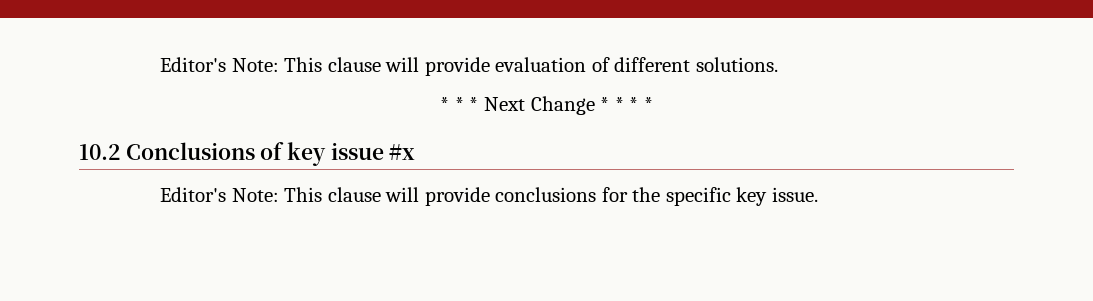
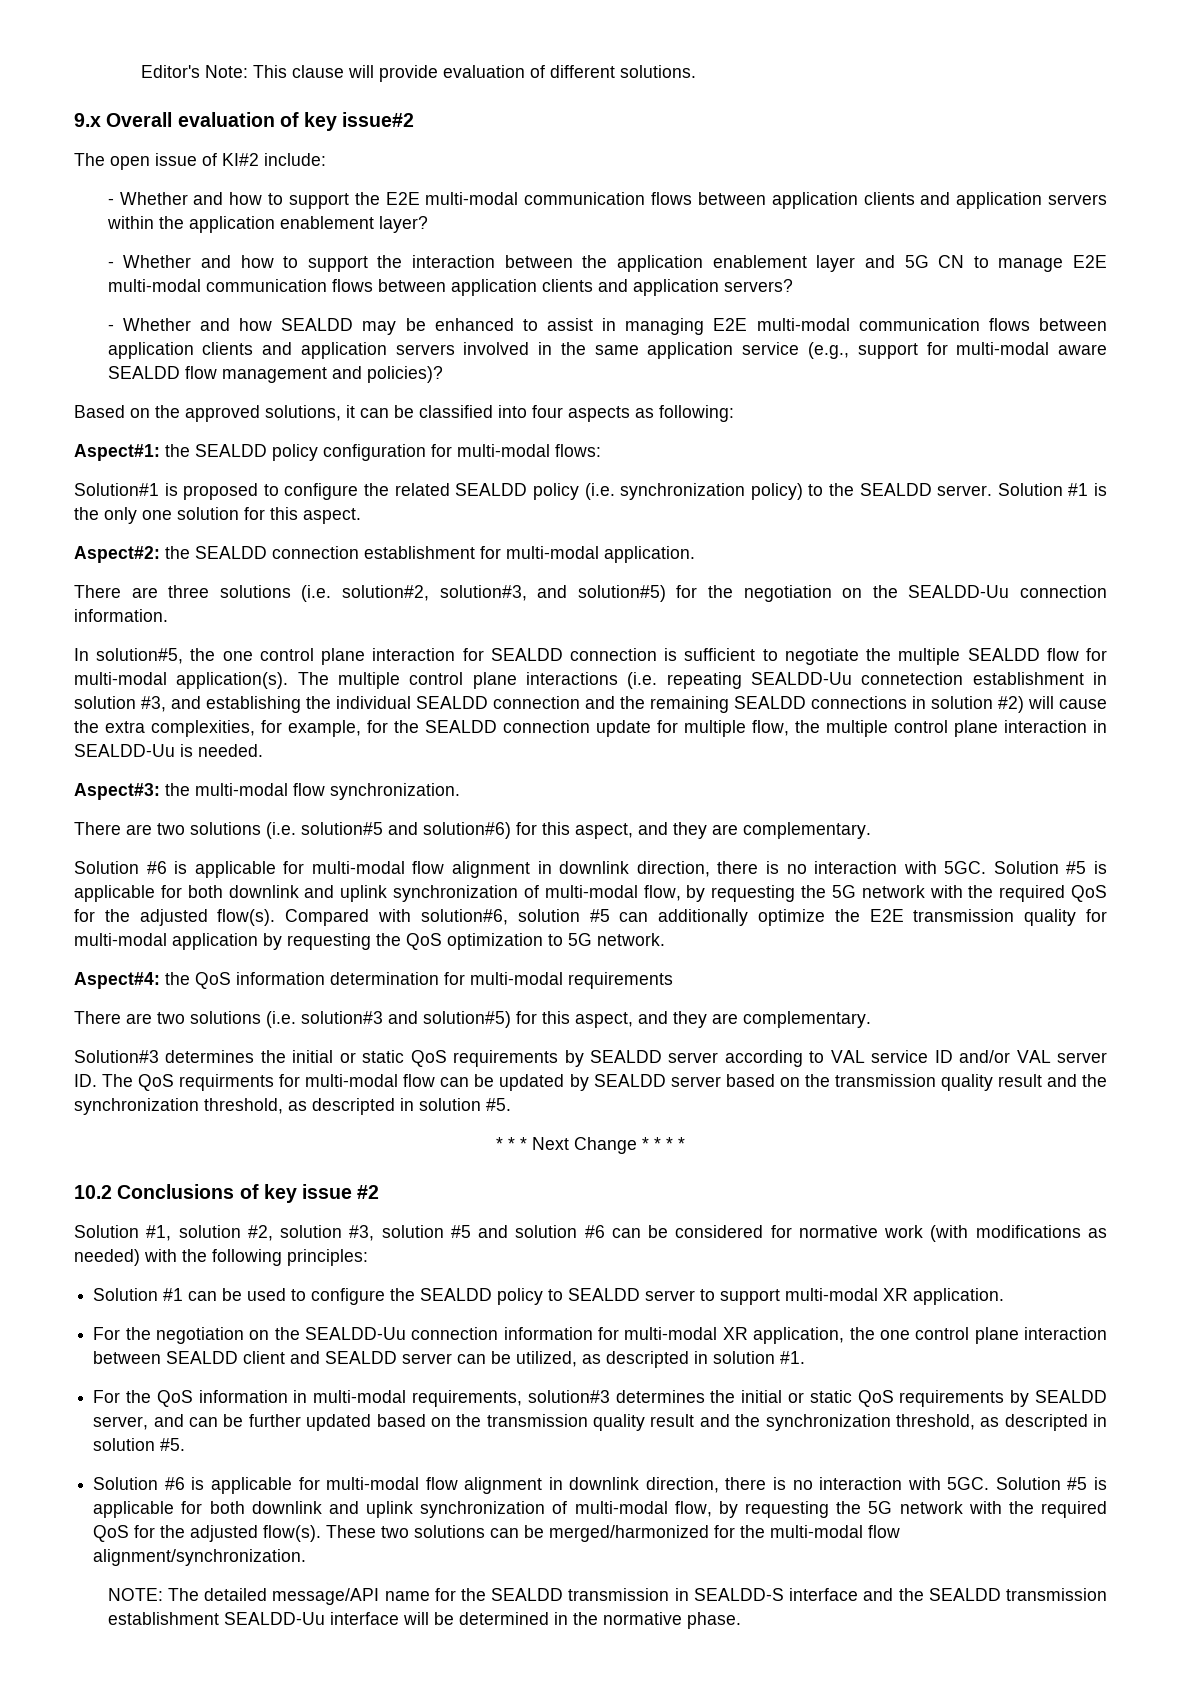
(778, 64) none -> [74,112,415,131] [74,153,326,170] [107,192,1107,209] [106,216,428,233] [107,255,1107,272] [107,279,793,296] [107,318,1107,335] [107,342,1107,359] [107,366,443,383] [74,405,734,422] [74,444,601,461] [74,483,1107,500] [74,507,361,524] [74,546,695,563] [74,585,1108,602] [74,609,168,622] [74,648,1107,665] [74,672,1108,689] [74,696,1107,713] [74,720,1107,737] [74,744,263,757] [74,783,460,800] [74,822,871,839] [74,861,1107,878] [74,885,1108,902] [74,909,1107,926] [74,933,665,950] [74,972,673,989] [74,1011,871,1028] [74,1050,1108,1067] [74,1074,1107,1091] [74,1098,511,1115] // 9.x Overall evaluation of key issue#2 // The open issue of KI#2 include: // - Whether and how to support the E2E multi-modal communication flows between application clients and application servers within the application enablement layer? // - Whether and how to support the interaction between the application enablement layer and 5G CN to manage E2E multi-modal communication flows between application clients and application servers? // - Whether and how SEALDD may be enhanced to assist in managing E2E multi-modal communication flows between application clients and application servers involved in the same application service (e.g., support for multi-modal aware SEALDD flow management and policies)? // Based on the approved solutions, it can be classified into four aspects as following: // Aspect#1: the SEALDD policy configuration for multi-modal flows: // Solution#1 is proposed to configure the related SEALDD policy (i.e. synchronization policy) to the SEALDD server. Solution #1 is the only one solution for this aspect. // Aspect#2: the SEALDD connection establishment for multi-modal application. // There are three solutions (i.e. solution#2, solution#3, and solution#5) for the negotiation on the SEALDD-Uu connection information. // In solution#5, the one control plane interaction for SEALDD connection is sufficient to negotiate the multiple SEALDD flow for multi-modal application(s). The multiple control plane interactions (i.e. repeating SEALDD-Uu connetection establishment in solution #3, and establishing the individual SEALDD connection and the remaining SEALDD connections in solution #2) will cause the extra complexities, for example, for the SEALDD connection update for multiple flow, the multiple control plane interaction in SEALDD-Uu is needed. // Aspect#3: the multi-modal flow synchronization. // There are two solutions (i.e. solution#5 and solution#6) for this aspect, and they are complementary. // Solution #6 is applicable for multi-modal flow alignment in downlink direction, there is no interaction with 5GC. Solution #5 is applicable for both downlink and uplink synchronization of multi-modal flow, by requesting the 5G network with the required QoS for the adjusted flow(s). Compared with solution#6, solution #5 can additionally optimize the E2E transmission quality for multi-modal application by requesting the QoS optimization to 5G network. // Aspect#4: the QoS information determination for multi-modal requirements // There are two solutions (i.e. solution#3 and solution#5) for this aspect, and they are complementary. // Solution#3 determines the initial or static QoS requirements by SEALDD server according to VAL service ID and/or VAL server ID. The QoS requirments for multi-modal flow can be updated by SEALDD server based on the transmission quality result and the synchronization threshold, as descripted in solution #5.
[389,144,416,160] [160,187,819,206] #x // Editor's Note: This clause will provide conclusions for the specific key issue. -> [357,1185,380,1199] [74,1225,1108,1242] [74,1249,368,1266] [93,1288,1005,1305] [93,1327,1107,1344] [93,1351,806,1368] [93,1390,1107,1407] [93,1414,1107,1431] [93,1438,186,1451] [93,1477,1107,1494] [93,1501,1107,1518] [93,1525,901,1542] [93,1549,307,1566] [107,1588,1107,1605] [107,1612,741,1629] #2 // Solution #1, solution #2, solution #3, solution #5 and solution #6 can be considered for normative work (with modifications as needed) with the following principles: // Solution #1 can be used to configure the SEALDD policy to SEALDD server to support multi-modal XR application. // For the negotiation on the SEALDD-Uu connection information for multi-modal XR application, the one control plane interaction between SEALDD client and SEALDD server can be utilized, as descripted in solution #1. // For the QoS information in multi-modal requirements, solution#3 determines the initial or static QoS requirements by SEALDD server, and can be further updated based on the transmission quality result and the synchronization threshold, as descripted in solution #5. // Solution #6 is applicable for multi-modal flow alignment in downlink direction, there is no interaction with 5GC. Solution #5 is applicable for both downlink and uplink synchronization of multi-modal flow, by requesting the 5G network with the required QoS for the adjusted flow(s). These two solutions can be merged/harmonized for the multi-modal flow alignment/synchronization. // NOTE: The detailed message/API name for the SEALDD transmission in SEALDD-S interface and the SEALDD transmission establishment SEALDD-Uu interface will be determined in the normative phase.

